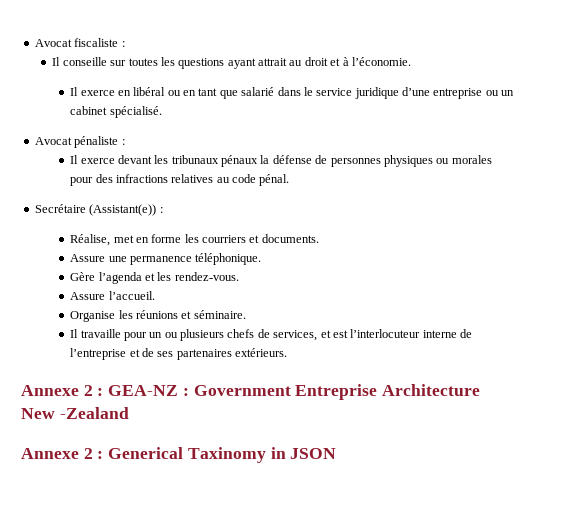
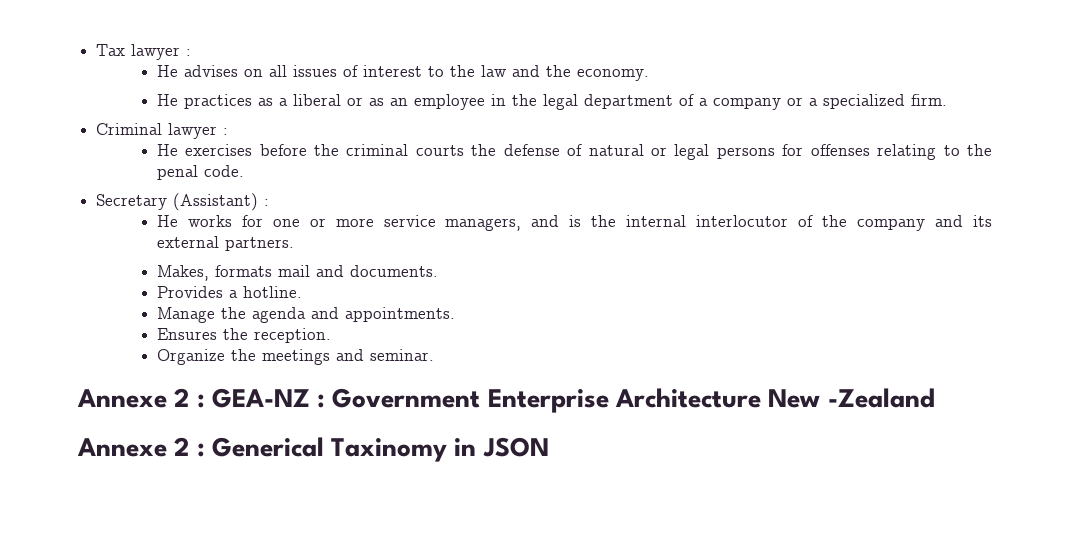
[34,38,125,47] [52,57,411,69] [70,87,515,99] [70,106,162,118] [34,136,125,148] [70,155,492,167] [70,174,290,186] [34,204,163,216] [70,234,319,246] [70,253,262,265] [70,272,239,284] [70,291,155,300] [70,310,246,322] [70,329,473,341] [70,348,288,360] Avocat fiscaliste : // Il conseille sur toutes les questions ayant attrait au droit et à l’économie. // Il exerce en libéral ou en tant que salarié dans le service juridique d’une entreprise ou un cabinet spécialisé. // Avocat pénaliste : // Il exerce devant les tribunaux pénaux la défense de personnes physiques ou morales pour des infractions relatives au code pénal. // Secrétaire (Assistant(e)) : // Réalise, met en forme les courriers et documents. // Assure une permanence téléphonique. // Gère l’agenda et les rendez-vous. // Assure l’accueil. // Organise les réunions et séminaire. // Il travaille pour un ou plusieurs chefs de services, et est l’interlocuteur interne de l’entreprise et de ses partenaires extérieurs. -> [96,44,192,60] [156,65,649,81] [156,94,947,110] [96,123,229,139] [156,144,993,160] [156,165,244,180] [96,193,270,211] [156,215,993,231] [156,236,294,251] [156,265,438,281] [156,286,302,298] [156,307,455,323] [156,328,331,343] [156,349,434,365] Tax lawyer : // He advises on all issues of interest to the law and the economy. // He practices as a liberal or as an employee in the legal department of a company or a specialized firm. // Criminal lawyer : // He exercises before the criminal courts the defense of natural or legal persons for offenses relating to the penal code. // Secretary (Assistant) : // He works for one or more service managers, and is the internal interlocutor of the company and its external partners. // Makes, formats mail and documents. // Provides a hotline. // Manage the agenda and appointments. // Ensures the reception. // Organize the meetings and seminar.
[295,384,378,400] Entreprise -> [487,389,609,413] Enterprise

